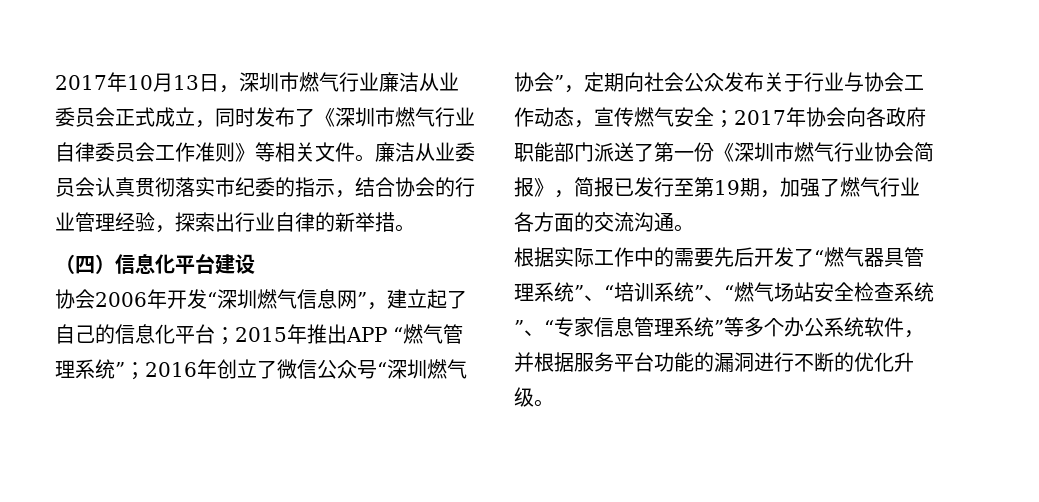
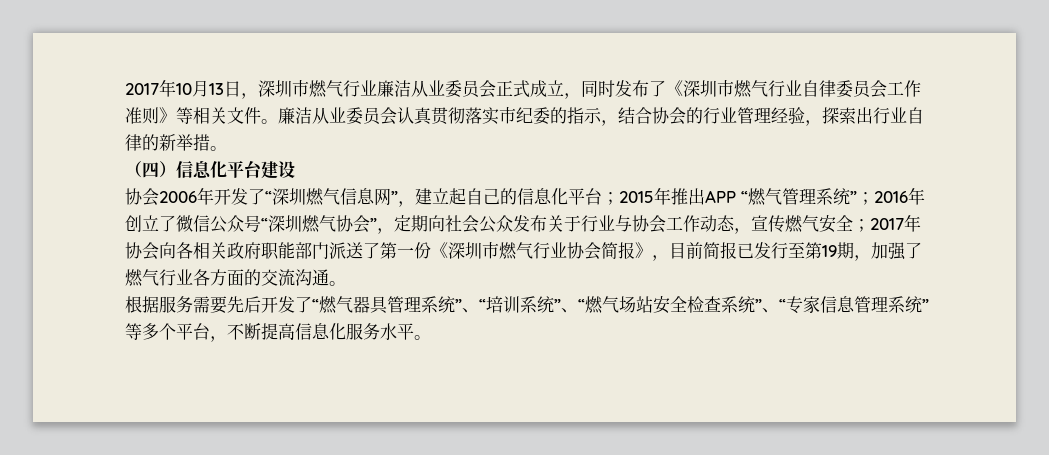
(207, 299) none -> [248,188,265,205] 了
[447,290,467,309] 了 -> (466, 196) none
(886, 117) none -> [193,242,227,259] 相关
(574, 194) none -> [669,242,703,259] 目前
[554,247,674,267] 实际工作中的 -> [159,296,193,313] 服务
[784,317,924,338] [514,352,914,372] [514,387,534,407] 办公系统软件，并根据服务平台功能的漏洞进行不断的优化升级 -> [176,323,414,342] 平台，不断提高信息化服务水平

